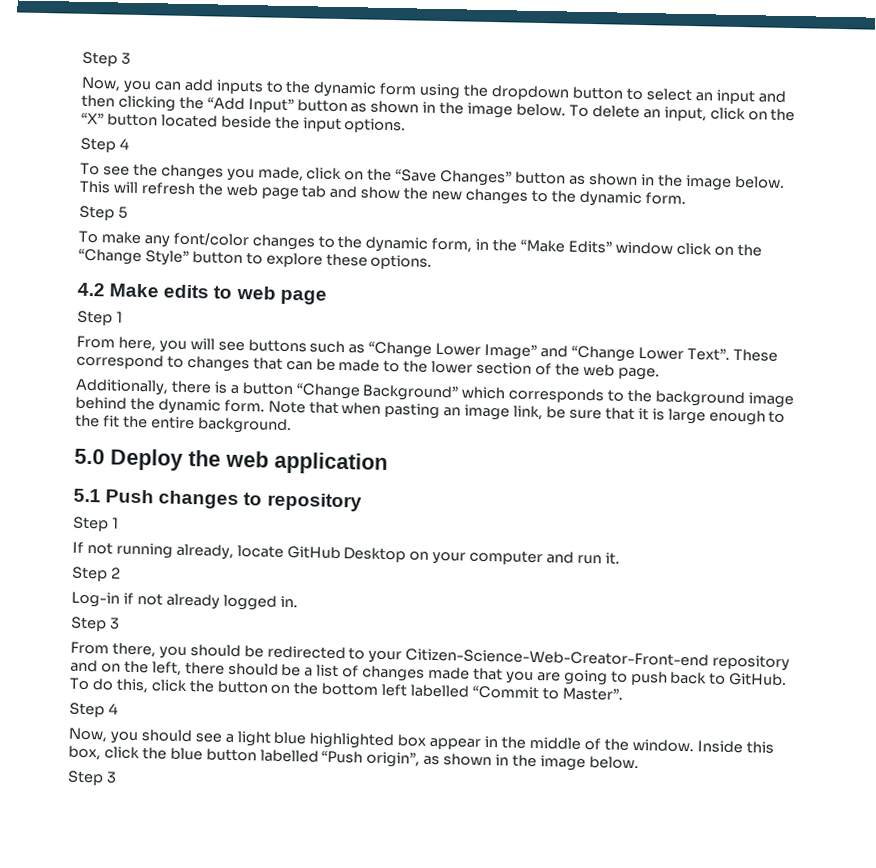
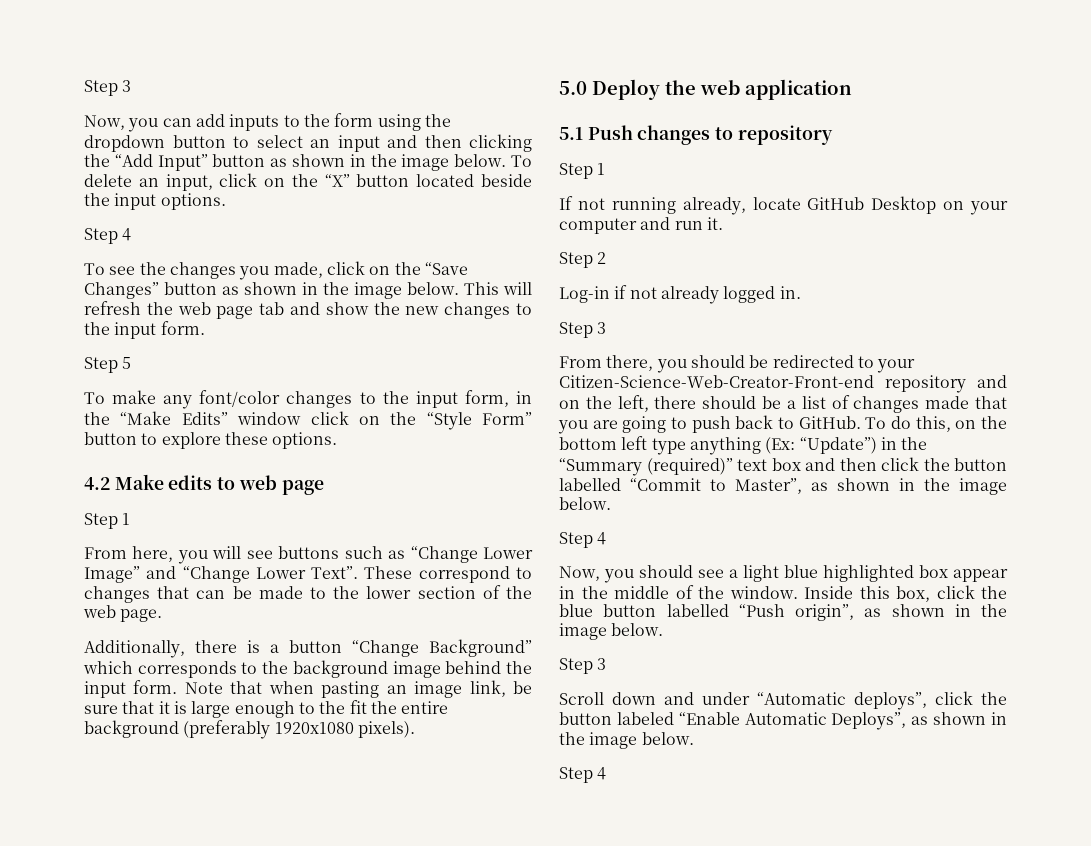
[313,81,378,98] dynamic -> (330, 120) none
[578,190,642,208] dynamic -> [114,322,157,339] input
[365,236,429,253] dynamic -> [415,391,458,408] input
[78,248,189,266] “Change Style” -> [426,412,532,430] “Style Form”
[157,398,221,415] dynamic -> [84,681,126,698] input
[196,417,292,435] background. -> [84,720,415,739] background (preferably 1920x1080 pixels).
[150,679,268,694] click the button -> (951, 424) none
[410,684,623,701] labelled “Commit to Master”. -> [651,437,928,455] [559,457,1007,476] [559,478,1007,495] [559,497,611,510] type anything (Ex: “Update”) in the “Summary (required)” text box and then click the button labelled “Commit to Master”, as shown in the image below.
(117, 777) none -> [559,691,1007,710] [559,712,1007,730] [559,732,694,749] [559,767,607,783] // Scroll down and under “Automatic deploys”, click the button labeled “Enable Automatic Deploys”, as shown in the image below. // Step 4

